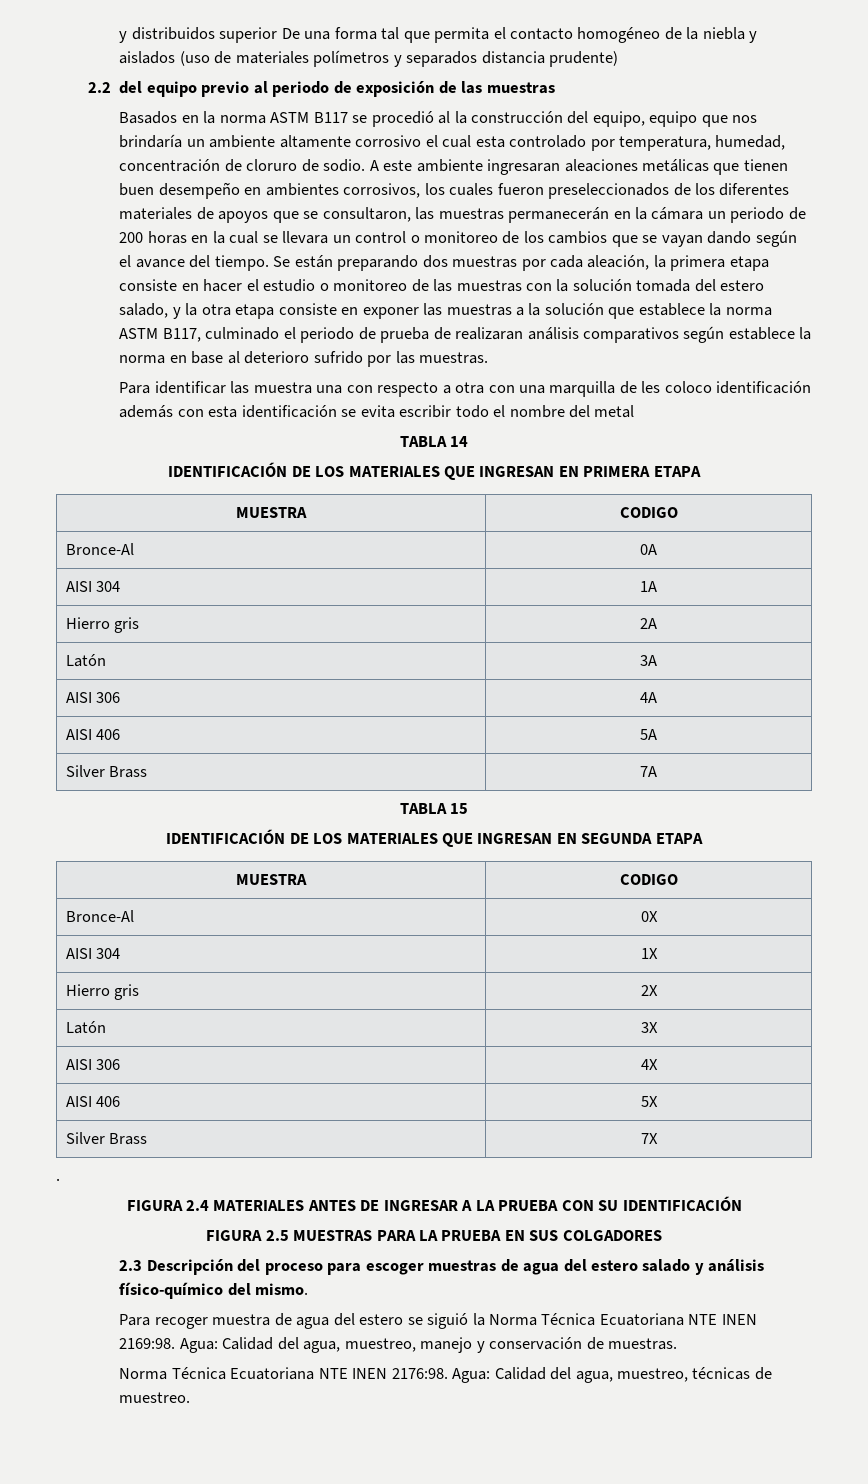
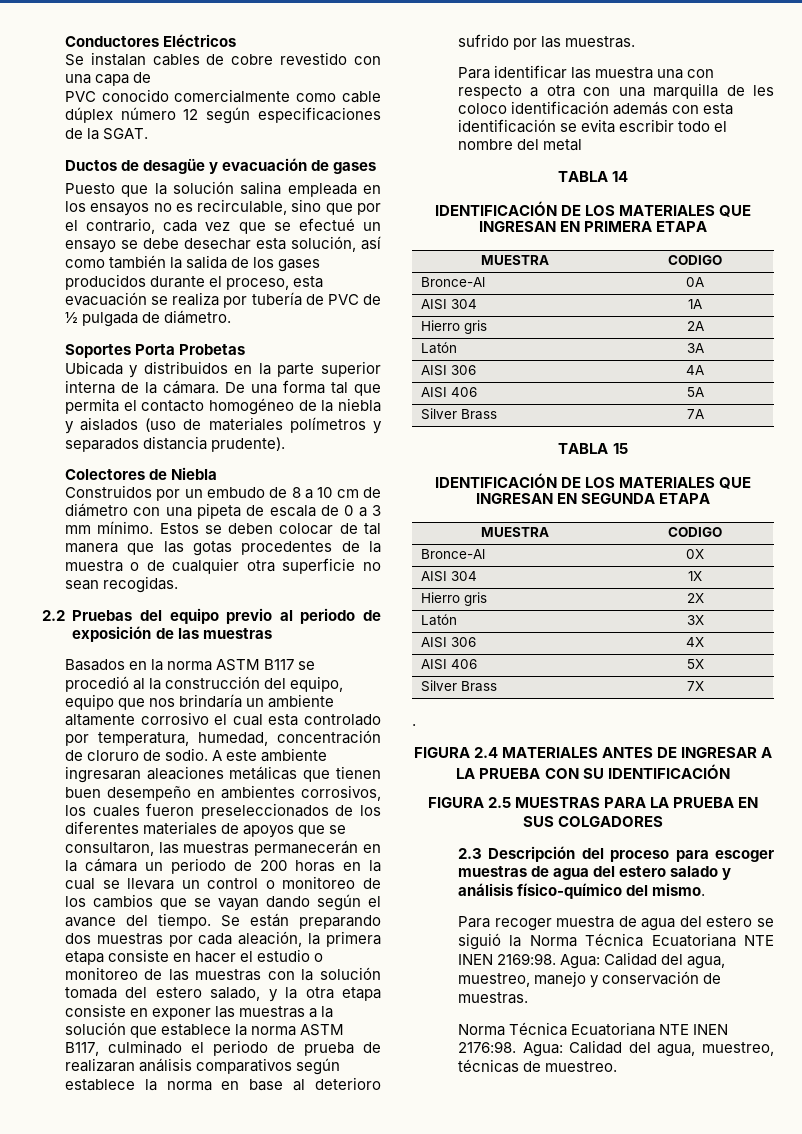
[119,27,278,43] y distribuidos superior -> [64,34,236,47] [64,52,381,66] [64,72,152,86] [64,89,381,103] [64,107,381,124] [64,128,149,140] [64,158,377,174] [64,181,381,197] [64,199,381,216] [64,218,381,234] [64,236,381,253] [64,255,321,272] [64,274,324,290] [64,292,381,308] [64,310,232,327] [64,344,246,358] [64,361,381,378] [64,380,219,394] Conductores Eléctricos // Se instalan cables de cobre revestido con una capa de // PVC conocido comercialmente como cable dúplex número 12 según especificaciones de la SGAT. // Ductos de desagüe y evacuación de gases // Puesto que la solución salina empleada en los ensayos no es recirculable, sino que por el contrario, cada vez que se efectué un ensayo se debe desechar esta solución, así como también la salida de los gases producidos durante el proceso, esta evacuación se realiza por tubería de PVC de ½ pulgada de diámetro. // Soportes Porta Probetas // Ubicada y distribuidos en la parte superior interna de la cámara.
[549,51,619,67] prudente) -> [211,437,286,452] [64,467,218,480] [64,485,381,501] [64,503,381,519] [64,521,382,535] [64,541,381,556] [64,558,381,574] [64,576,178,593] prudente). // Colectores de Niebla // Construidos por un embudo de 8 a 10 cm de diámetro con una pipeta de escala de 0 a 3 mm mínimo. Estos se deben colocar de tal manera que las gotas procedentes de la muestra o de cualquier otra superficie no sean recogidas.
(111, 87) none -> [72,610,133,621] Pruebas

